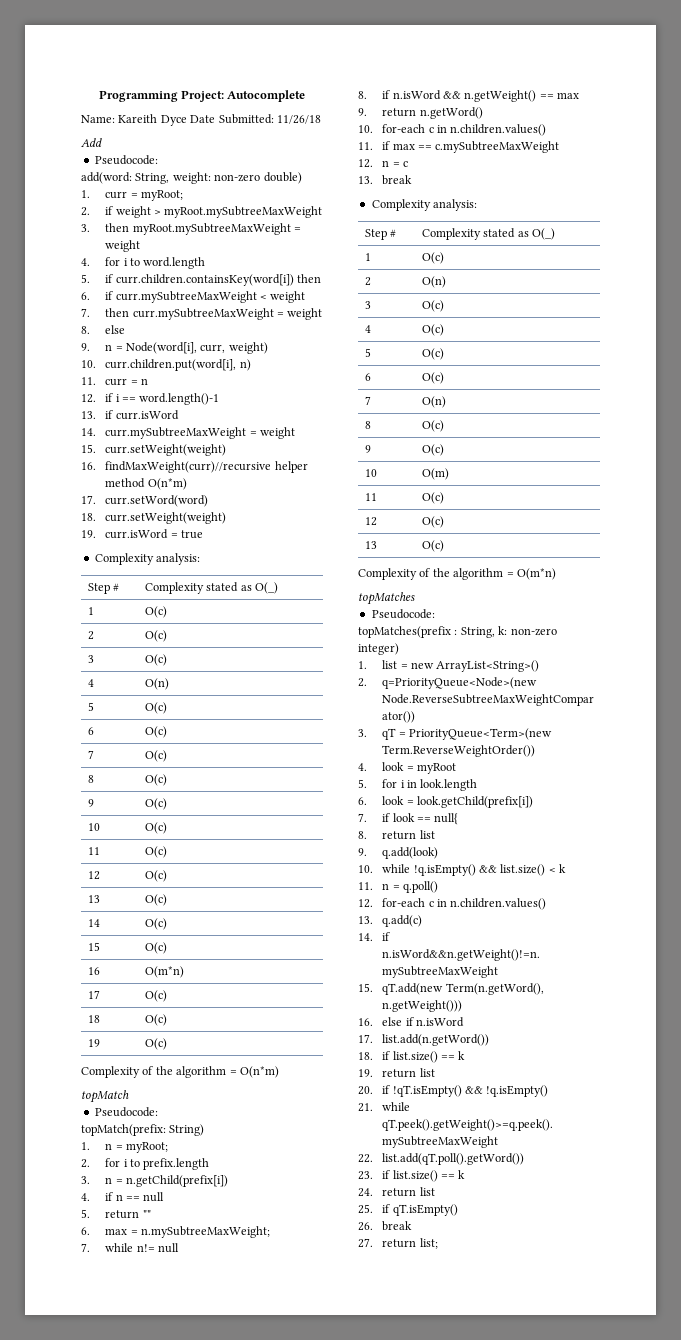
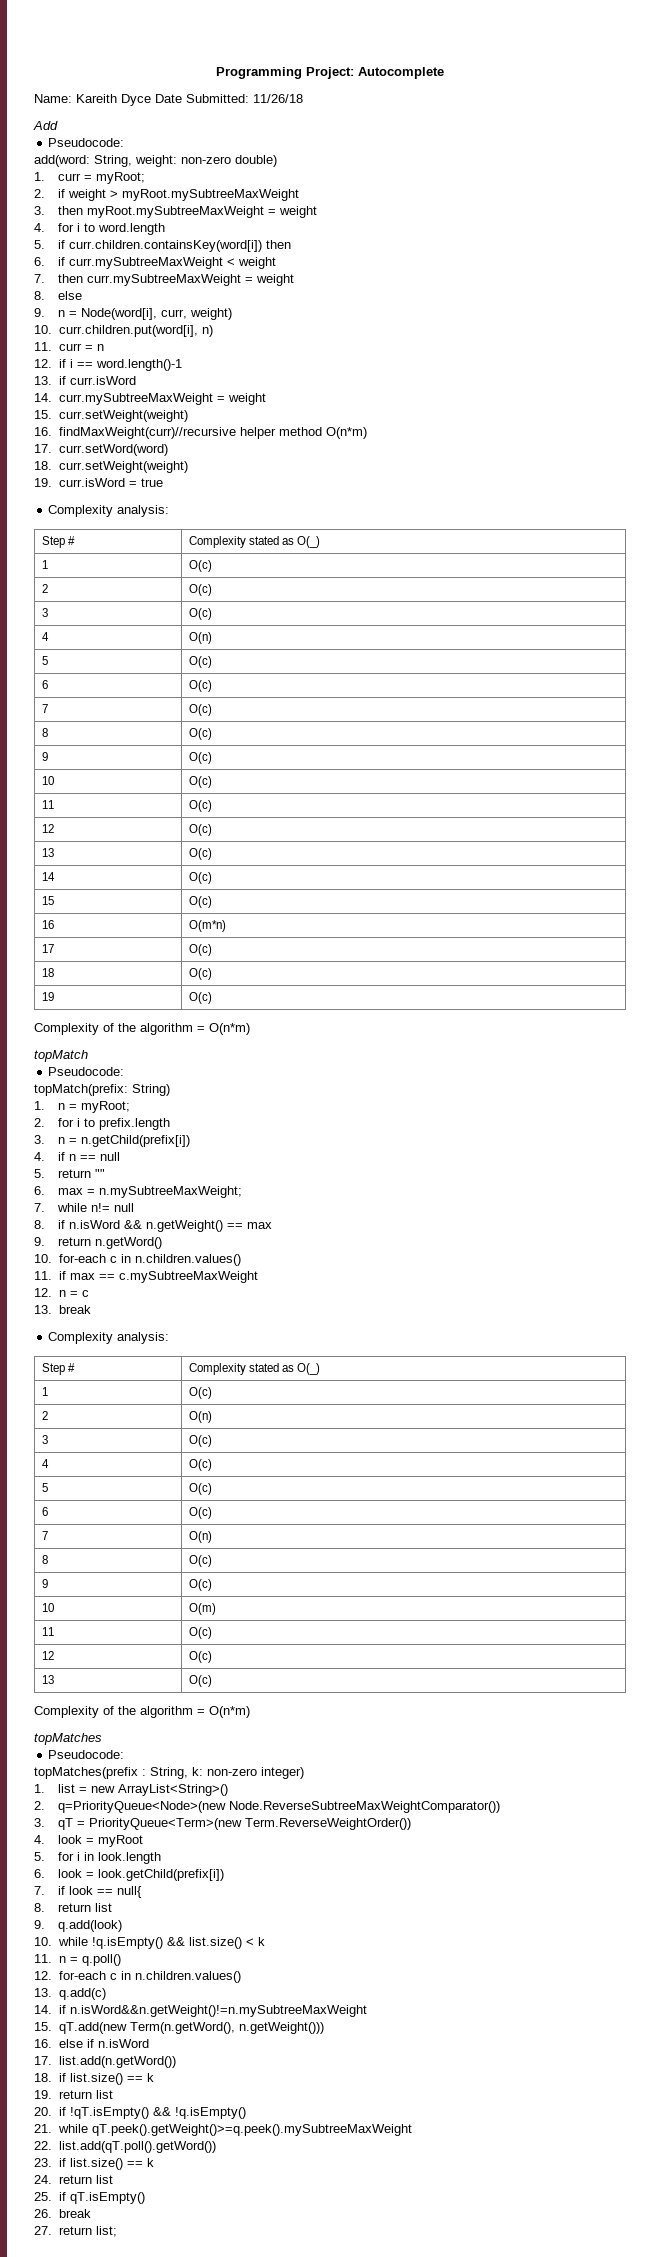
[516,568,556,580] O(m*n) -> [209,1706,250,1718] O(n*m)

